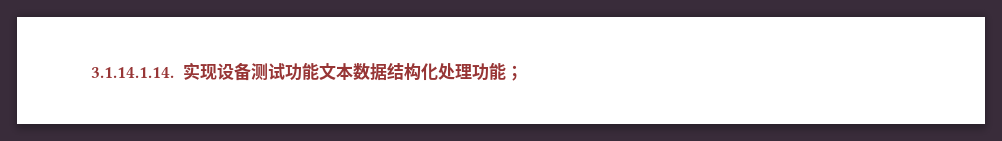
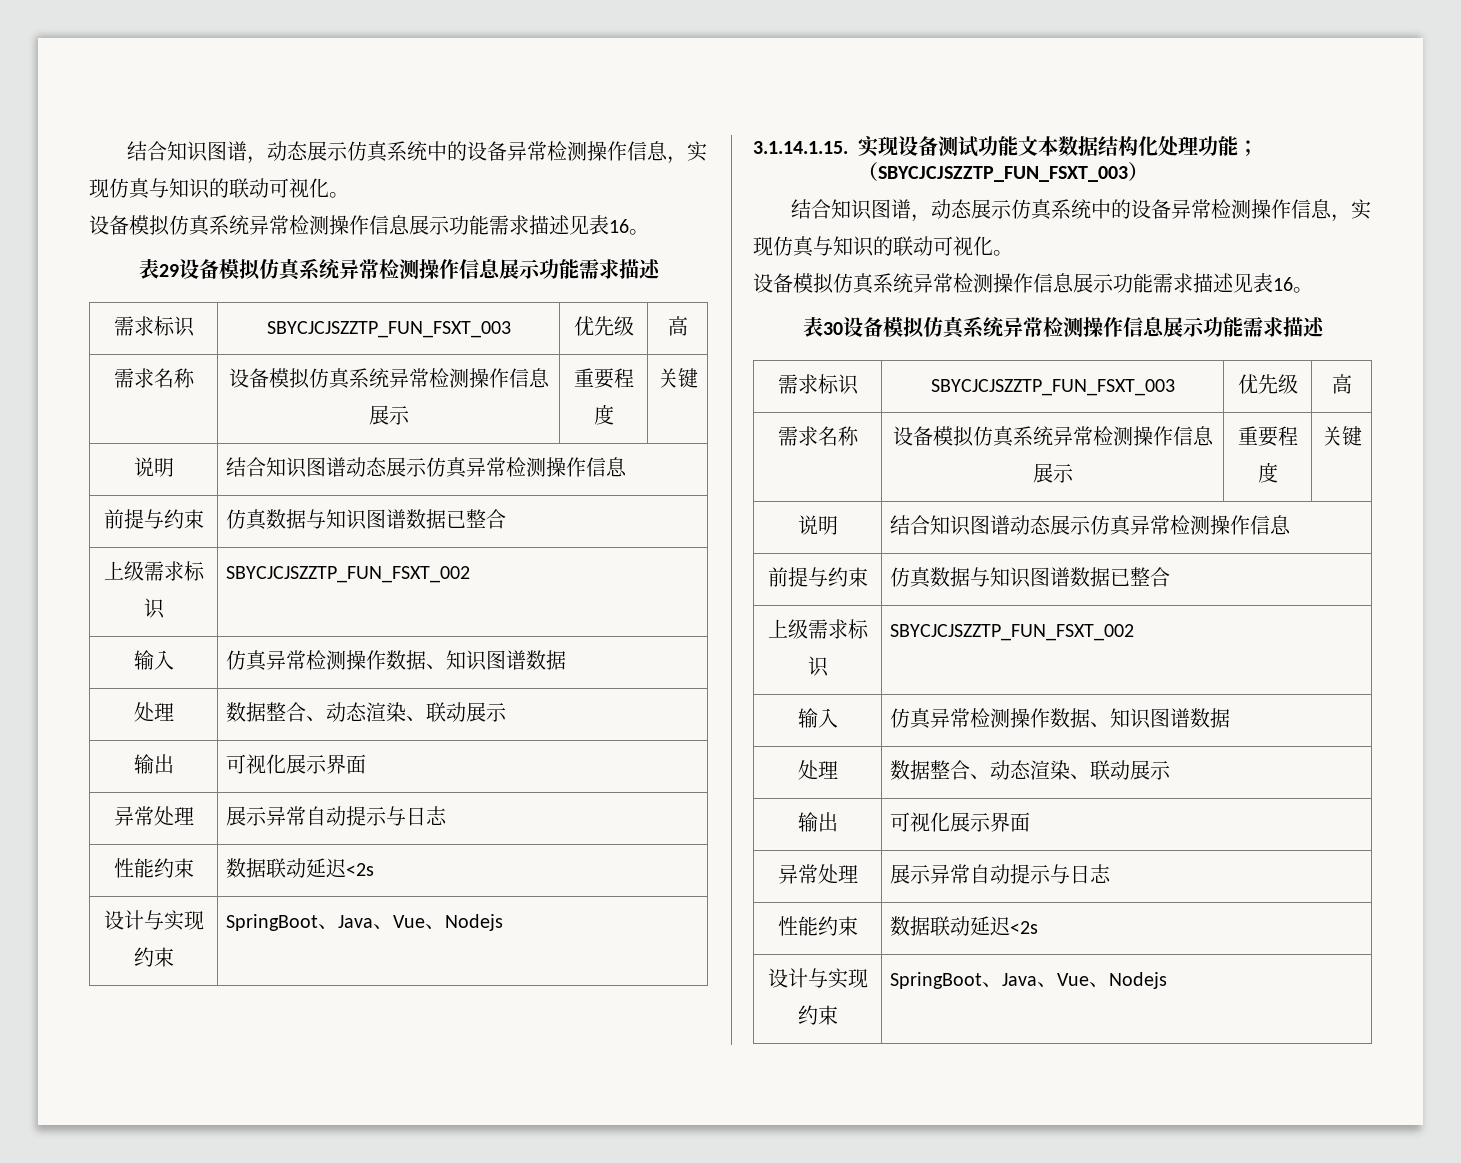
[91,67,174,78] 3.1.14.1.14. -> [126,141,707,164] [89,178,349,199] [89,215,649,236] [138,258,661,281] [113,316,195,337] [266,321,511,338] [573,316,634,336] [667,316,688,336] [113,368,195,388] [228,368,550,389] [368,405,410,425] [573,368,634,389] [593,404,614,425] [657,368,698,388] [133,457,174,477] [225,457,627,478] [103,509,204,529] [225,509,506,530] [103,561,205,581] [143,598,165,619] [225,566,470,583] [133,650,174,670] [225,650,566,671] [133,702,174,722] [225,702,507,722] [133,754,174,774] [225,754,366,774] [113,806,194,826] [225,806,447,826] [113,858,194,878] [225,858,374,878] [103,910,204,931] [133,947,174,967] [225,914,503,931] [753,141,848,154] 结合知识图谱，动态展示仿真系统中的设备异常检测操作信息，实现仿真与知识的联动可视化。 // 设备模拟仿真系统异常检测操作信息展示功能需求描述见表16。 // 表29设备模拟仿真系统异常检测操作信息展示功能需求描述 // 需求标识 | SBYCJCJSZZTP_FUN_FSXT_003 | 优先级 | 高 // 需求名称 | 设备模拟仿真系统异常检测操作信息展示 | 重要程度 | 关键 // 说明 | 结合知识图谱动态展示仿真异常检测操作信息 // 前提与约束 | 仿真数据与知识图谱数据已整合 // 上级需求标识 | SBYCJCJSZZTP_FUN_FSXT_002 // 输入 | 仿真异常检测操作数据、知识图谱数据 // 处理 | 数据整合、动态渲染、联动展示 // 输出 | 可视化展示界面 // 异常处理 | 展示异常自动提示与日志 // 性能约束 | 数据联动延迟<2s // 设计与实现约束 | SpringBoot、Java、Vue、Nodejs // 3.1.14.1.15.
(523, 73) none -> [858,162,1148,182] [790,199,1371,222] [753,236,1013,257] [753,273,1313,294] [802,316,1325,339] [777,374,859,395] [930,379,1175,396] [1237,374,1298,394] [1331,374,1352,394] [777,426,859,446] [892,426,1214,447] [1032,463,1074,483] [1237,426,1298,447] [1257,462,1278,483] [1321,426,1362,446] [797,515,838,535] [889,515,1291,536] [767,567,868,587] [889,567,1170,588] [767,619,869,639] [807,656,829,677] [889,624,1134,641] [797,708,838,728] [889,708,1230,729] [797,760,838,780] [889,760,1171,780] [797,812,838,832] [889,812,1030,832] [777,864,858,884] [889,864,1111,884] [777,916,858,936] [889,916,1038,936] [767,968,868,989] [797,1005,838,1025] [889,972,1167,989] （SBYCJCJSZZTP_FUN_FSXT_003） // 结合知识图谱，动态展示仿真系统中的设备异常检测操作信息，实现仿真与知识的联动可视化。 // 设备模拟仿真系统异常检测操作信息展示功能需求描述见表16。 // 表30设备模拟仿真系统异常检测操作信息展示功能需求描述 // 需求标识 | SBYCJCJSZZTP_FUN_FSXT_003 | 优先级 | 高 // 需求名称 | 设备模拟仿真系统异常检测操作信息展示 | 重要程度 | 关键 // 说明 | 结合知识图谱动态展示仿真异常检测操作信息 // 前提与约束 | 仿真数据与知识图谱数据已整合 // 上级需求标识 | SBYCJCJSZZTP_FUN_FSXT_002 // 输入 | 仿真异常检测操作数据、知识图谱数据 // 处理 | 数据整合、动态渲染、联动展示 // 输出 | 可视化展示界面 // 异常处理 | 展示异常自动提示与日志 // 性能约束 | 数据联动延迟<2s // 设计与实现约束 | SpringBoot、Java、Vue、Nodejs

